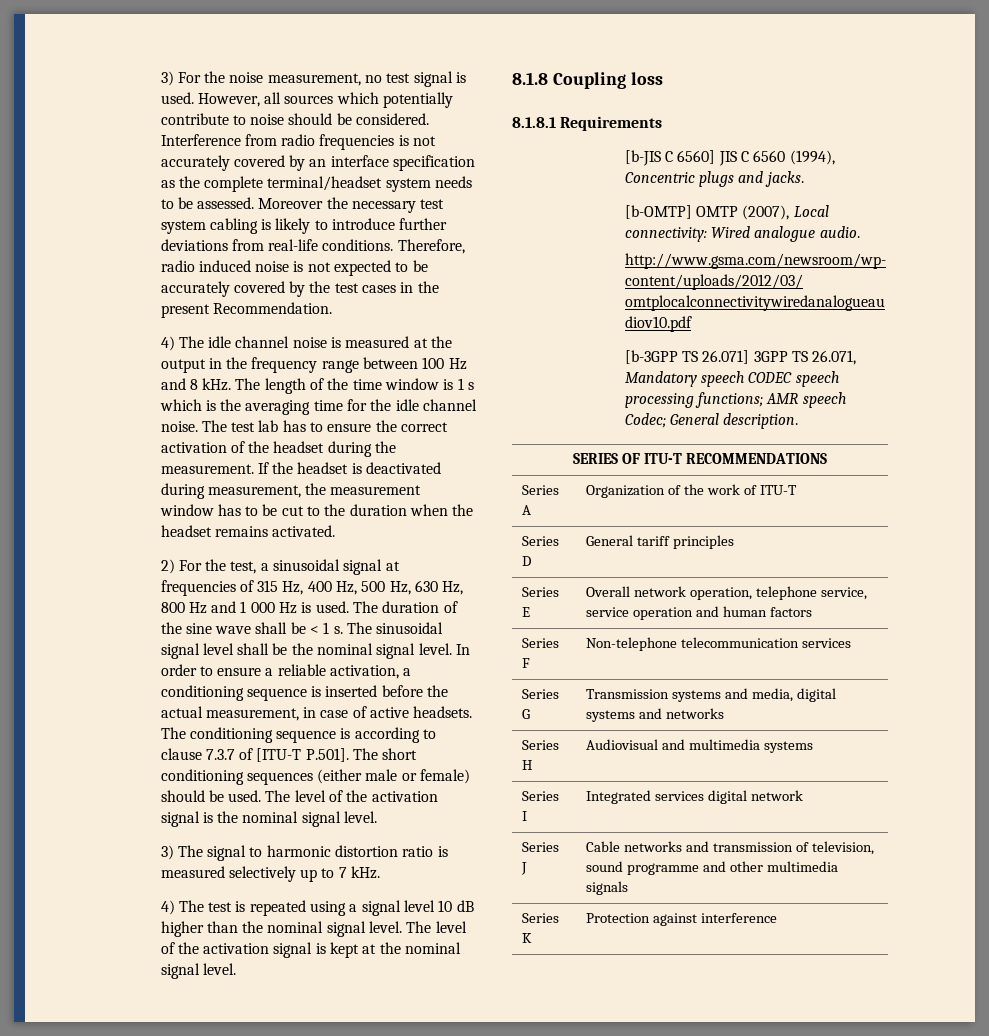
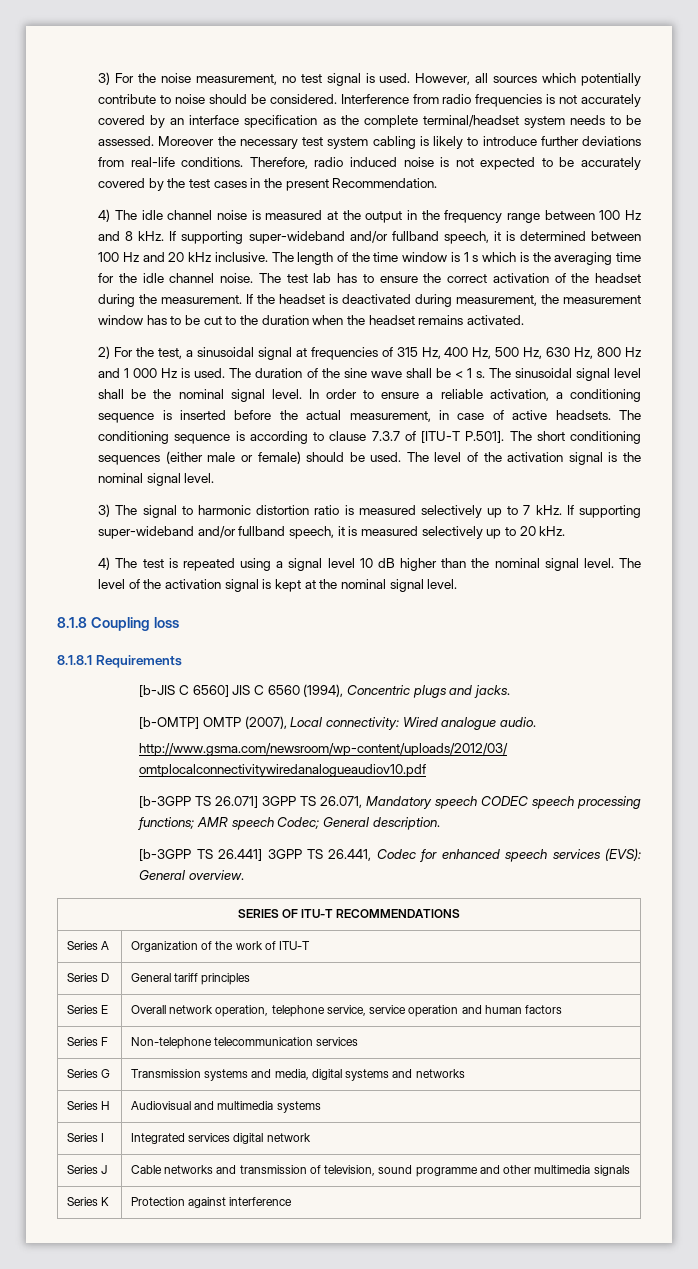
(232, 384) none -> [169,231,641,244] [98,252,268,262] If supporting super-wideband and/or fullband speech, it is determined between 100 Hz and 20 kHz inclusive.
(381, 872) none -> [566,505,641,518] [98,526,566,539] If supporting super-wideband and/or fullband speech, it is measured selectively up to 20 kHz.
(799, 421) none -> [139,848,641,862] [139,870,245,880] // [b-3GPP TS 26.441] 3GPP TS 26.441, Codec for enhanced speech services (EVS): General overview.

